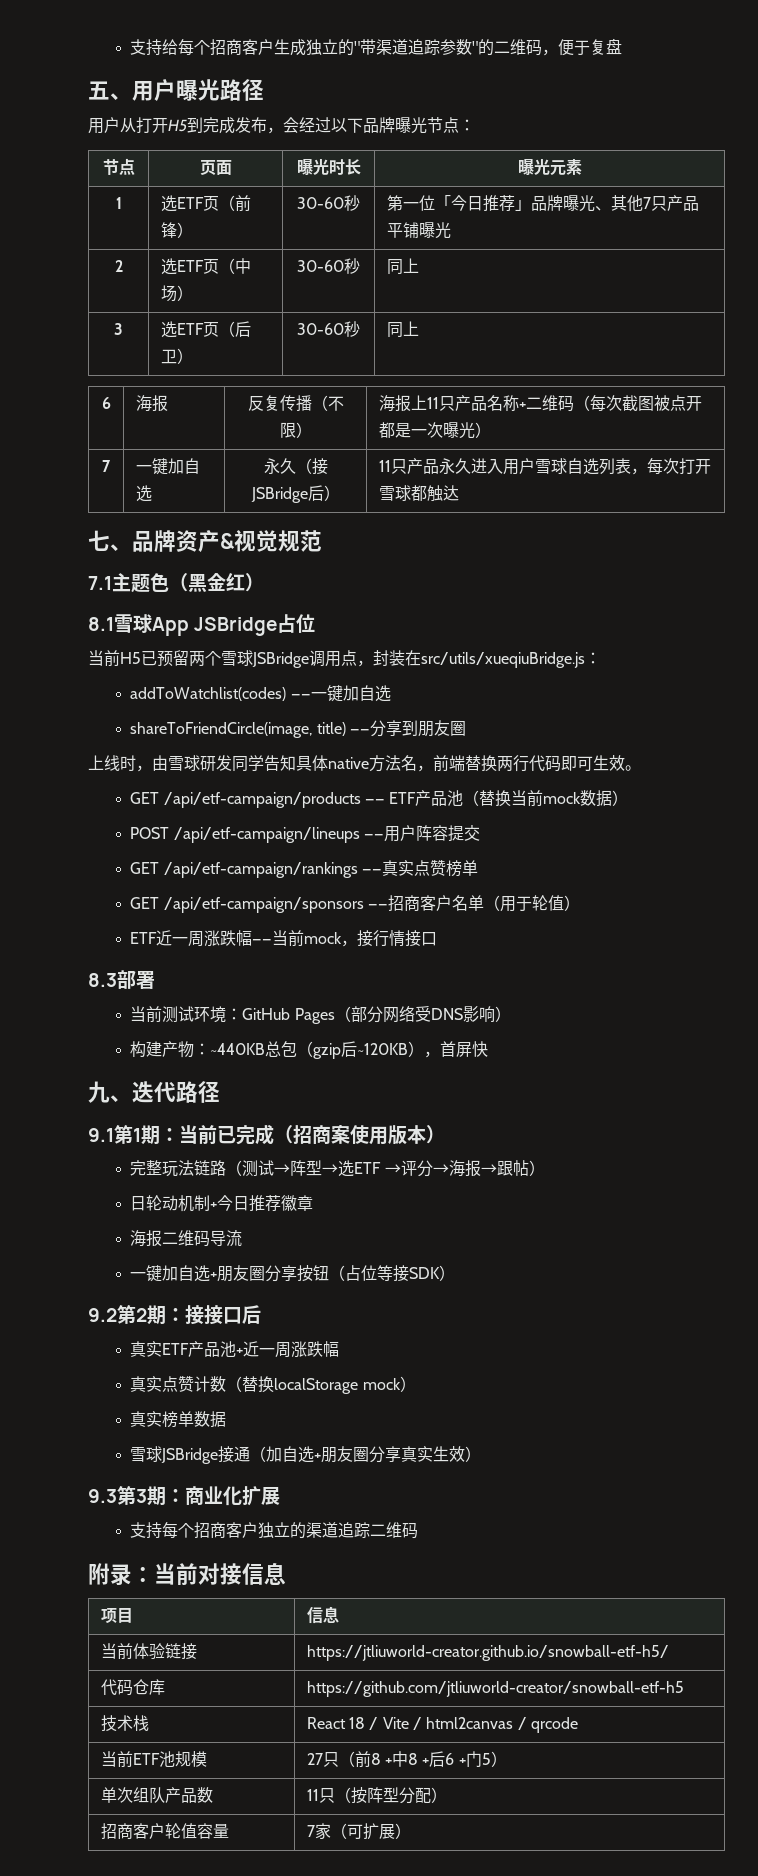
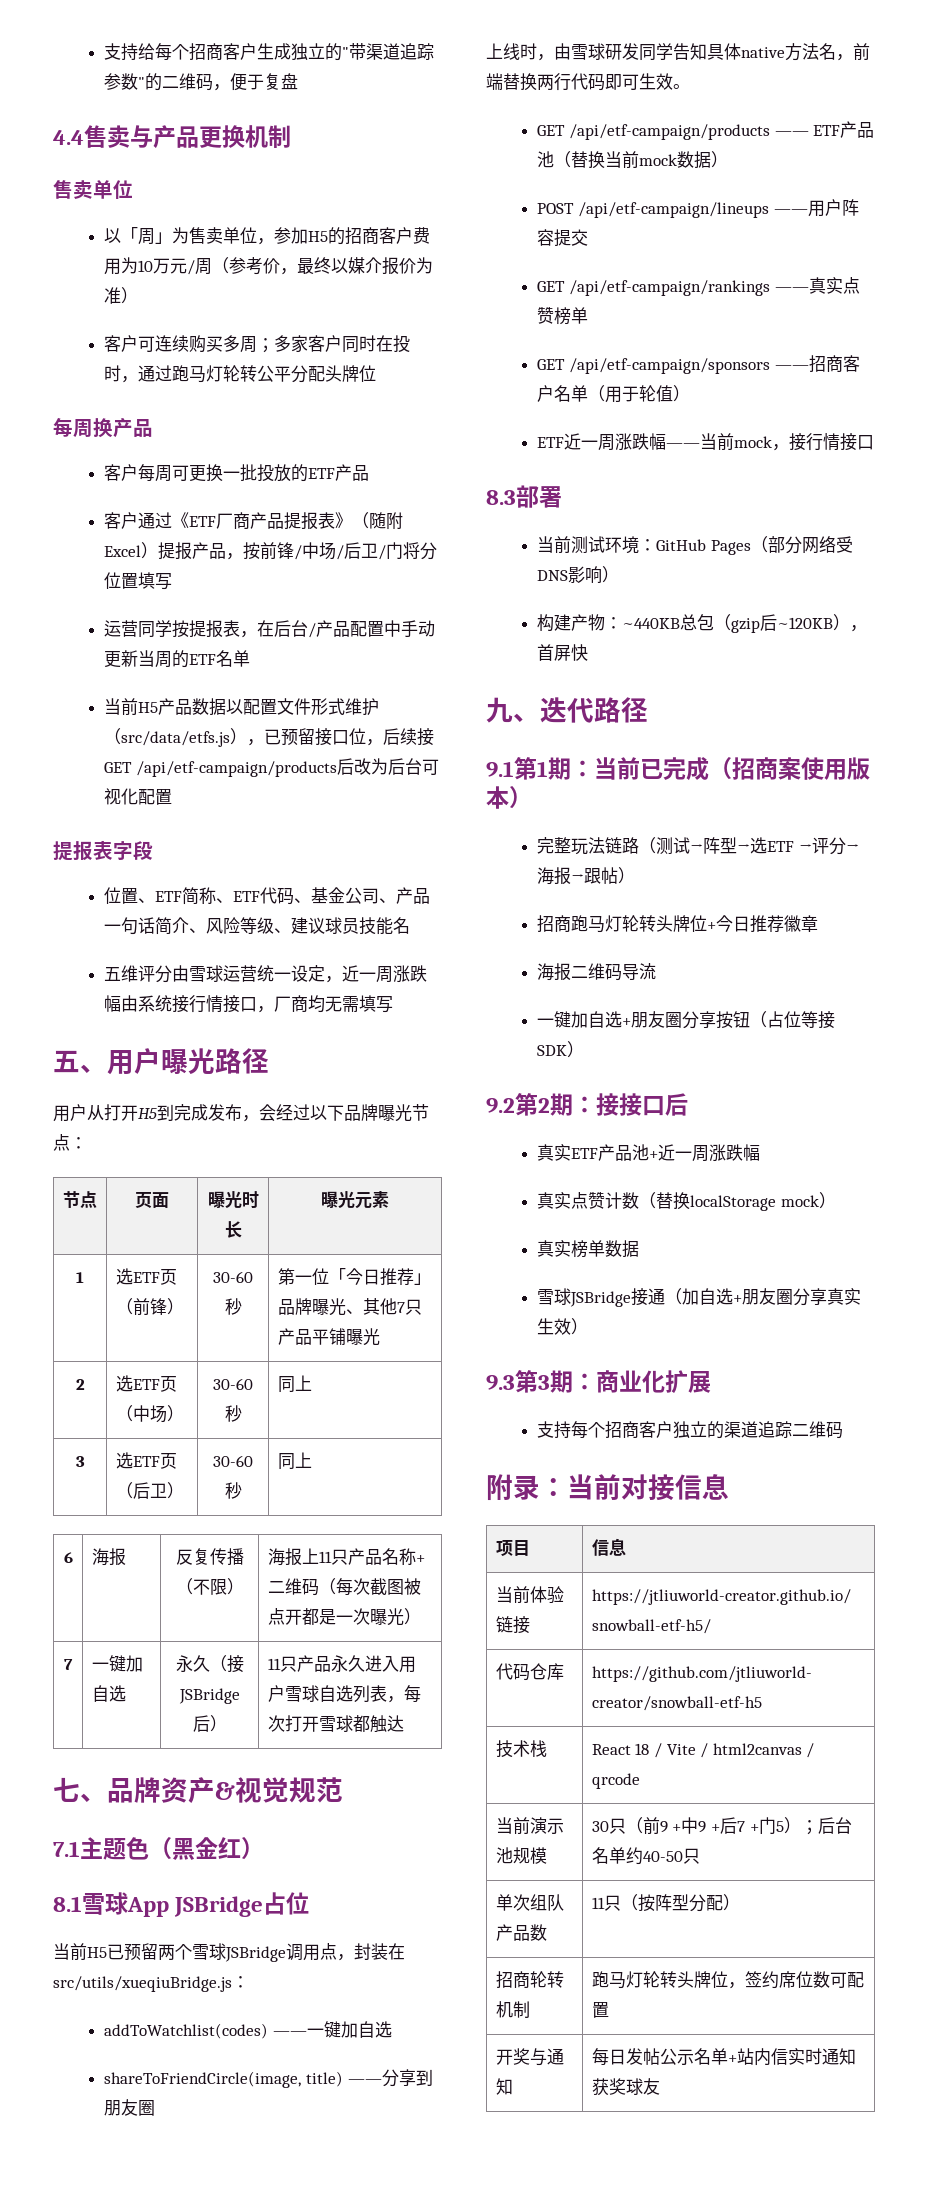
(623, 46) none -> [53,125,291,149] [53,180,133,199] [104,227,431,245] [104,257,434,275] [104,287,139,304] [104,335,411,353] [104,365,377,383] [53,417,153,438] [104,464,370,482] [104,512,404,530] [104,542,438,560] [104,572,173,590] [104,620,436,638] [104,650,251,668] [104,698,380,716] [104,728,435,747] [104,758,440,777] [104,788,173,805] [53,840,153,861] [104,887,431,905] [104,917,411,935] [104,965,428,983] [104,995,394,1013] // 4.4售卖与产品更换机制 // 售卖单位 // 以「周」为售卖单位，参加H5的招商客户费用为10万元/周（参考价，最终以媒介报价为准） // 客户可连续购买多周；多家客户同时在投时，通过跑马灯轮转公平分配头牌位 // 每周换产品 // 客户每周可更换一批投放的ETF产品 // 客户通过《ETF厂商产品提报表》（随附Excel）提报产品，按前锋/中场/后卫/门将分位置填写 // 运营同学按提报表，在后台/产品配置中手动更新当周的ETF名单 // 当前H5产品数据以配置文件形式维护（src/data/etfs.js），已预留接口位，后续接GET /api/etf-campaign/products后改为后台可视化配置 // 提报表字段 // 位置、ETF简称、ETF代码、基金公司、产品一句话简介、风险等级、建议球员技能名 // 五维评分由雪球运营统一设定，近一周涨跌幅由系统接行情接口，厂商均无需填写
[130,1195,211,1212] 日轮动机制 -> [537,915,708,933] 招商跑马灯轮转头牌位
[132,1753,160,1765] ETF -> [529,1817,564,1834] 演示
[306,1751,455,1768] 27只（前8 +中8 +后6 -> [591,1817,746,1835] 30只（前9 +中9 +后7
(507, 1759) none -> [800,1817,852,1835] [591,1847,700,1865] ；后台名单约40-50只
[132,1823,229,1839] [306,1823,411,1840] 客户轮值容量 | 7家（可扩展） -> [529,1971,564,1988] [495,2001,530,2018] [591,1971,864,1989] [591,2002,609,2018] [495,2048,564,2066] [495,2078,513,2095] [591,2048,856,2066] [591,2078,660,2096] 轮转机制 | 跑马灯轮转头牌位，签约席位数可配置 // 开奖与通知 | 每日发帖公示名单+站内信实时通知获奖球友

